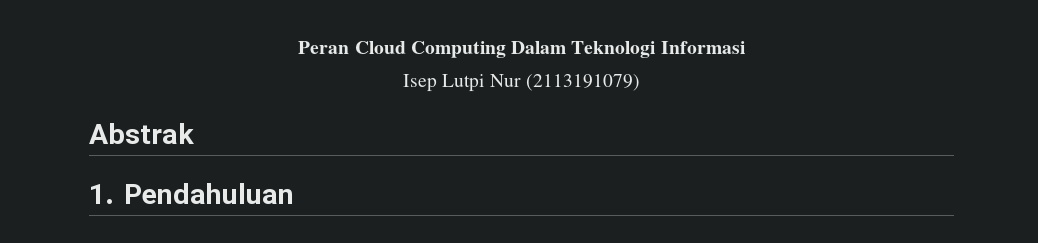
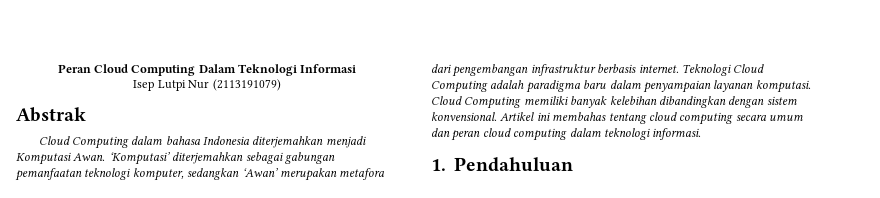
(194, 133) none -> [38,136,366,149] [16,152,335,165] [15,168,386,181] [431,64,765,77] [431,80,811,93] [431,96,797,109] [431,112,803,125] [431,128,702,141] // Cloud Computing dalam bahasa Indonesia diterjemahkan menjadi Komputasi Awan. ‘Komputasi’ diterjemahkan sebagai gabungan pemanfaatan teknologi komputer, sedangkan ‘Awan’ merupakan metafora dari pengembangan infrastruktur berbasis internet. Teknologi Cloud Computing adalah paradigma baru dalam penyampaian layanan komputasi. Cloud Computing memiliki banyak kelebihan dibandingkan dengan sistem konvensional. Artikel ini membahas tentang cloud computing secara umum dan peran cloud computing dalam teknologi informasi.

